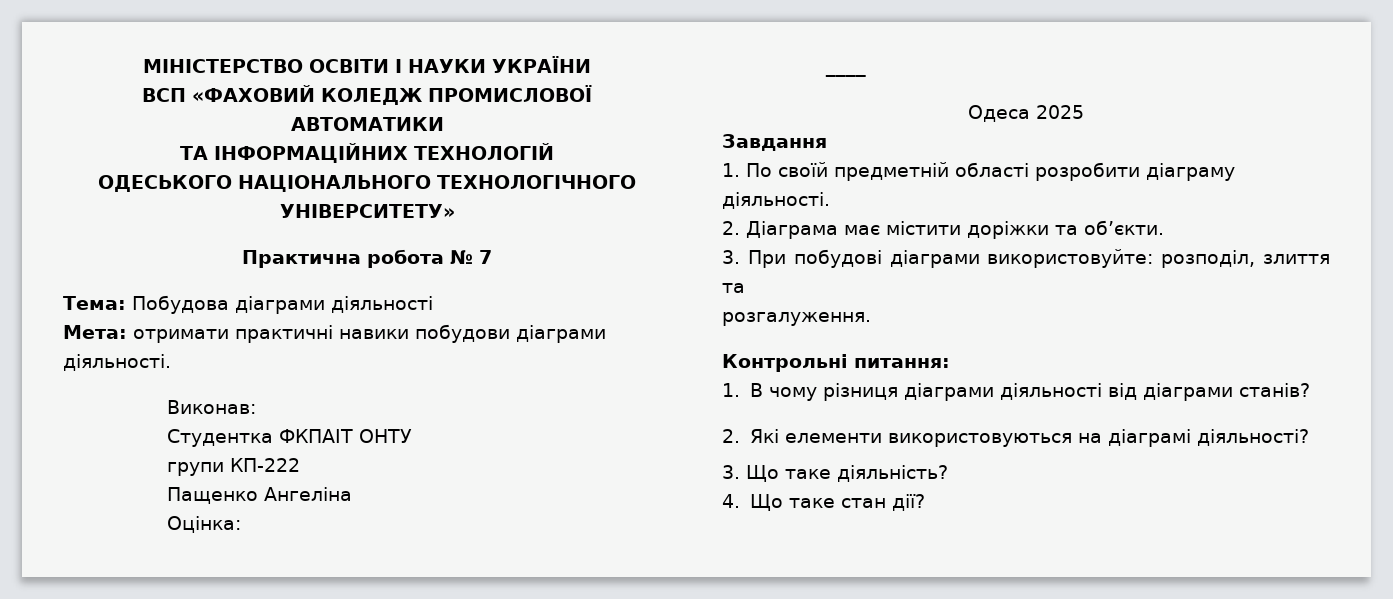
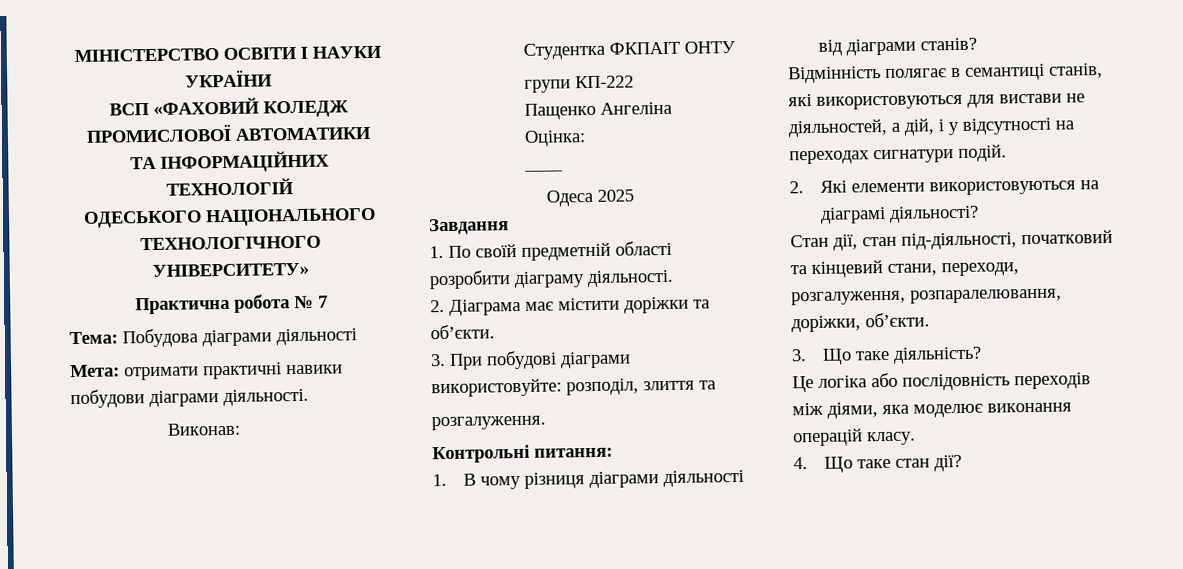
(1310, 390) none -> [788,63,1103,84] [788,93,1085,110] [788,117,1074,138] [789,144,1007,165] // Відмінність полягає в семантиці станів, які використовуються для вистави не діяльностей, а дій, і у відсутності на переходах сигнатури подій.
[722,465,948,482] 3. Що таке діяльність? -> [790,229,1113,251] [790,260,1019,278] [791,288,1062,306] [791,312,930,333] [791,346,983,365] [792,372,1091,393] [792,402,1072,419] [792,428,916,447] Стан дії, стан під-діяльності, початковий та кінцевий стани, переходи, розгалуження, розпаралелювання, доріжки, об’єкти. // 3. Що таке діяльність? // Це логіка або послідовність переходів між діями, яка моделює виконання операцій класу.

